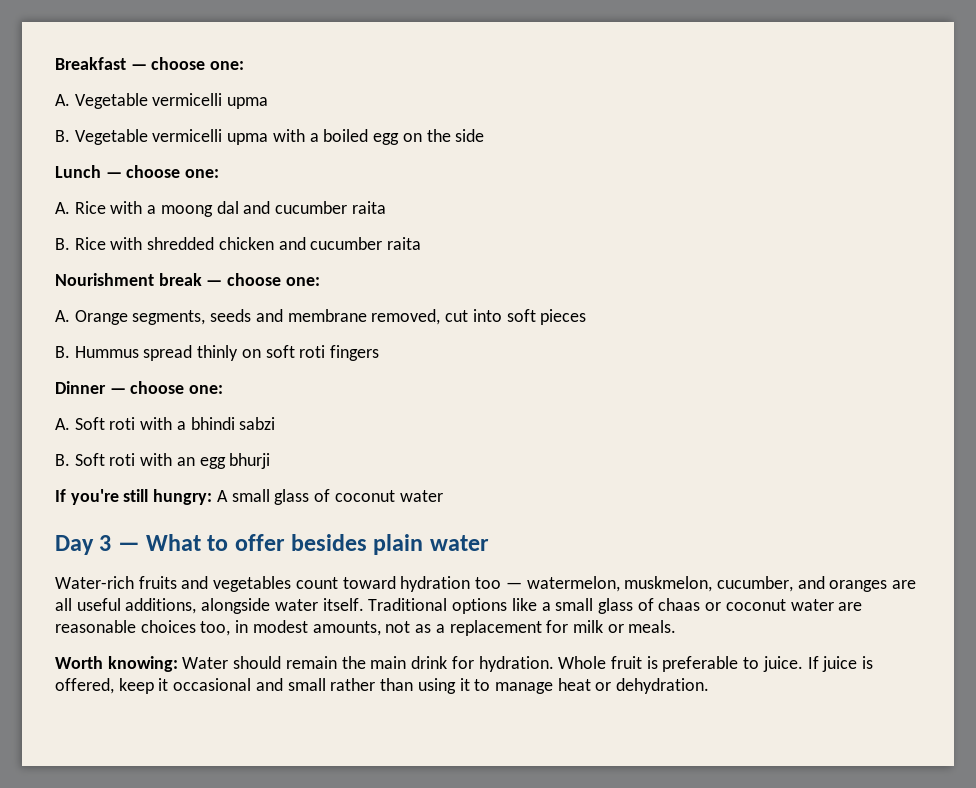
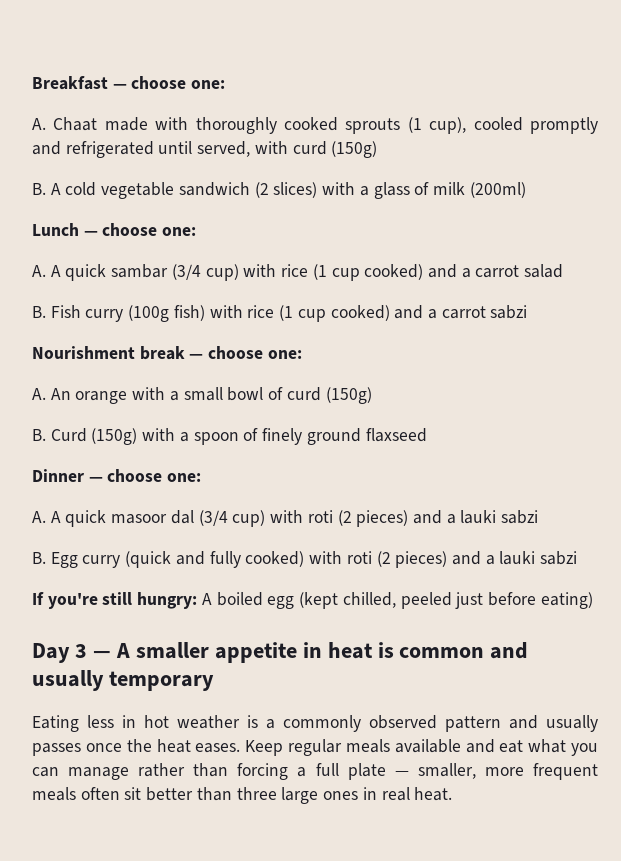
[74,93,269,109] [55,129,485,145] Vegetable vermicelli upma // B. Vegetable vermicelli upma with a boiled egg on the side -> [53,117,598,134] [32,141,378,158] [32,182,526,199] Chaat made with thoroughly cooked sprouts (1 cup), cooled promptly and refrigerated until served, with curd (150g) // B. A cold vegetable sandwich (2 slices) with a glass of milk (200ml)
[74,201,386,217] [55,237,422,250] Rice with a moong dal and cucumber raita // B. Rice with shredded chicken and cucumber raita -> [50,264,564,281] [32,305,528,322] A quick sambar (3/4 cup) with rice (1 cup cooked) and a carrot salad // B. Fish curry (100g fish) with rice (1 cup cooked) and a carrot sabzi
[74,309,587,325] [55,345,380,361] Orange segments, seeds and membrane removed, cut into soft pieces // B. Hummus spread thinly on soft roti fingers -> [50,387,372,404] [32,428,427,445] An orange with a small bowl of curd (150g) // B. Curd (150g) with a spoon of finely ground flaxseed
[74,417,276,430] [55,453,271,469] Soft roti with a bhindi sabzi // B. Soft roti with an egg bhurji -> [50,510,539,527] [32,551,578,568] A quick masoor dal (3/4 cup) with roti (2 pieces) and a lauki sabzi // B. Egg curry (quick and fully cooked) with roti (2 pieces) and a lauki sabzi
[231,489,443,505] [55,534,489,555] [55,576,917,592] [55,598,863,614] [55,620,677,636] [55,656,874,672] [55,678,710,694] small glass of coconut water // Day 3 — What to offer besides plain water // Water-rich fruits and vegetables count toward hydration too — watermelon, muskmelon, cucumber, and oranges are all useful additions, alongside water itself. Traditional options like a small glass of chaas or coconut water are reasonable choices too, in modest amounts, not as a replacement for milk or meals. // Worth knowing: Water should remain the main drink for hydration. Whole fruit is preferable to juice. If juice is offered, keep it occasional and small rather than using it to manage heat or dehydration. -> [216,592,593,609] [32,642,529,663] [32,670,214,691] [32,715,598,732] [32,739,598,756] [32,763,598,780] [32,787,453,804] boiled egg (kept chilled, peeled just before eating) // Day 3 — A smaller appetite in heat is common and usually temporary // Eating less in hot weather is a commonly observed pattern and usually passes once the heat eases. Keep regular meals available and eat what you can manage rather than forcing a full plate — smaller, more frequent meals often sit better than three large ones in real heat.

